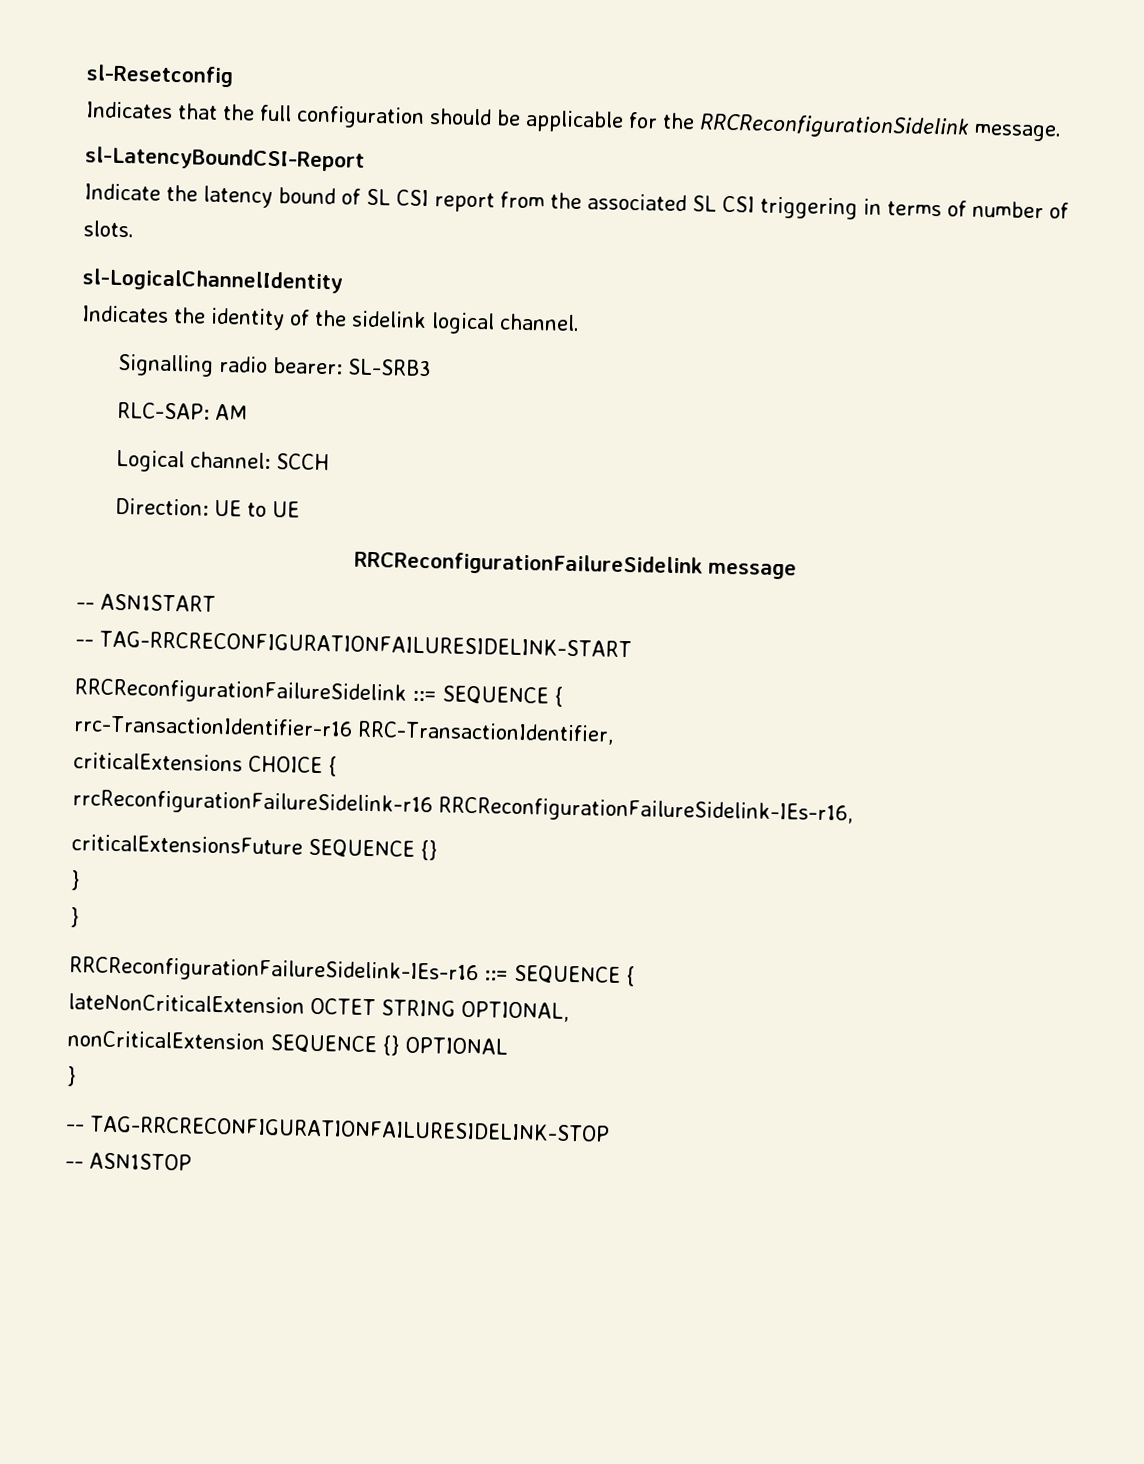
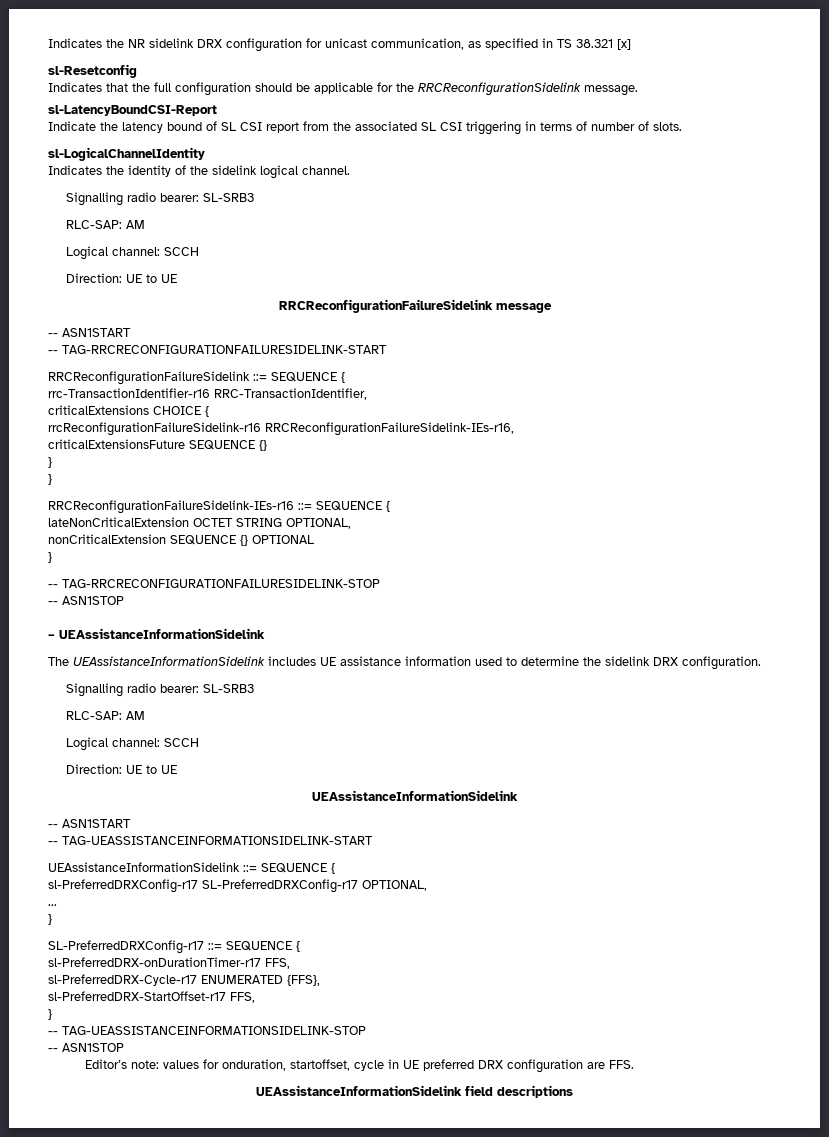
(86, 76) none -> [48,38,631,52] Indicates the NR sidelink DRX configuration for unicast communication, as specified in TS 38.321 [x] //
(192, 1161) none -> [48,628,265,639] [48,656,761,670] [66,683,255,697] [66,711,146,720] [66,737,200,751] [66,764,178,774] [312,790,518,801] [48,819,131,828] [48,836,373,845] [48,862,335,874] [48,879,427,893] [48,904,57,906] [48,914,52,925] [48,940,300,954] [48,957,290,969] [48,974,320,986] [48,991,255,1003] [48,1009,52,1020] [48,1026,366,1035] [48,1043,124,1052] [84,1059,634,1073] [256,1085,573,1098] // – UEAssistanceInformationSidelink // The UEAssistanceInformationSidelink includes UE assistance information used to determine the sidelink DRX configuration. // Signalling radio bearer: SL-SRB3 // RLC-SAP: AM // Logical channel: SCCH // Direction: UE to UE // UEAssistanceInformationSidelink // -- ASN1START // -- TAG-UEASSISTANCEINFORMATIONSIDELINK-START // UEAssistanceInformationSidelink ::= SEQUENCE { // sl-PreferredDRXConfig-r17 SL-PreferredDRXConfig-r17 OPTIONAL, // ... // } // SL-PreferredDRXConfig-r17 ::= SEQUENCE { // sl-PreferredDRX-onDurationTimer-r17 FFS, // sl-PreferredDRX-Cycle-r17 ENUMERATED {FFS}, // sl-PreferredDRX-StartOffset-r17 FFS, // } // -- TAG-UEASSISTANCEINFORMATIONSIDELINK-STOP // -- ASN1STOP // Editor’s note: values for onduration, startoffset, cycle in UE preferred DRX configuration are FFS. // UEAssistanceInformationSidelink field descriptions

